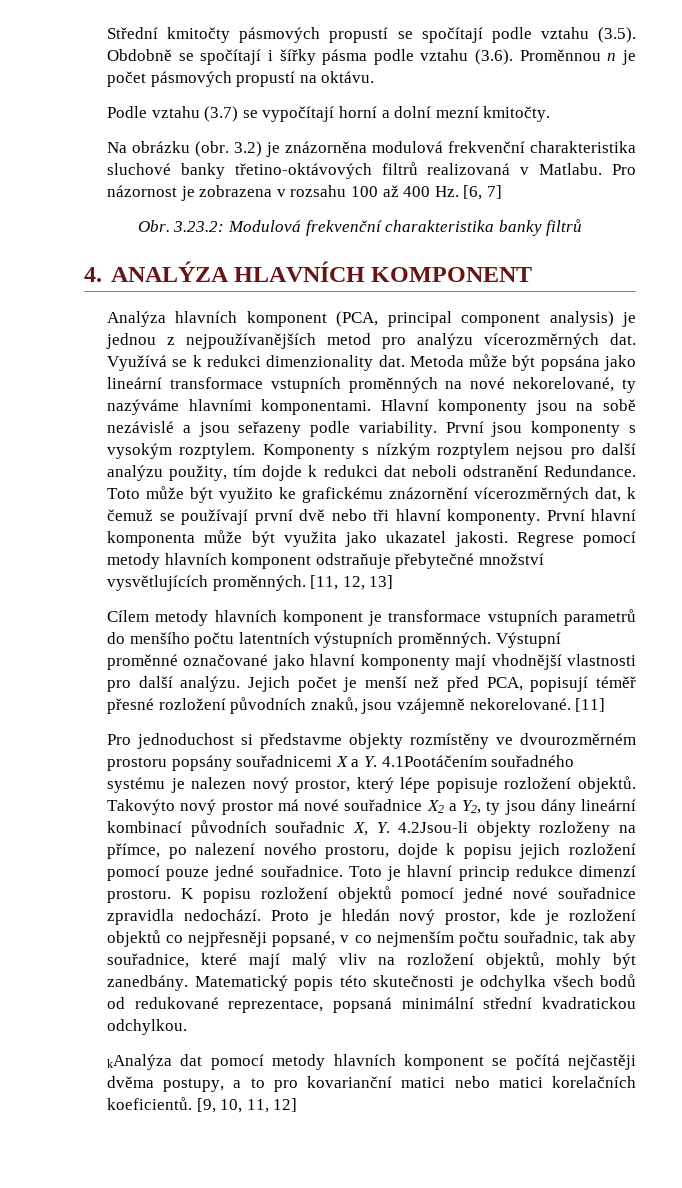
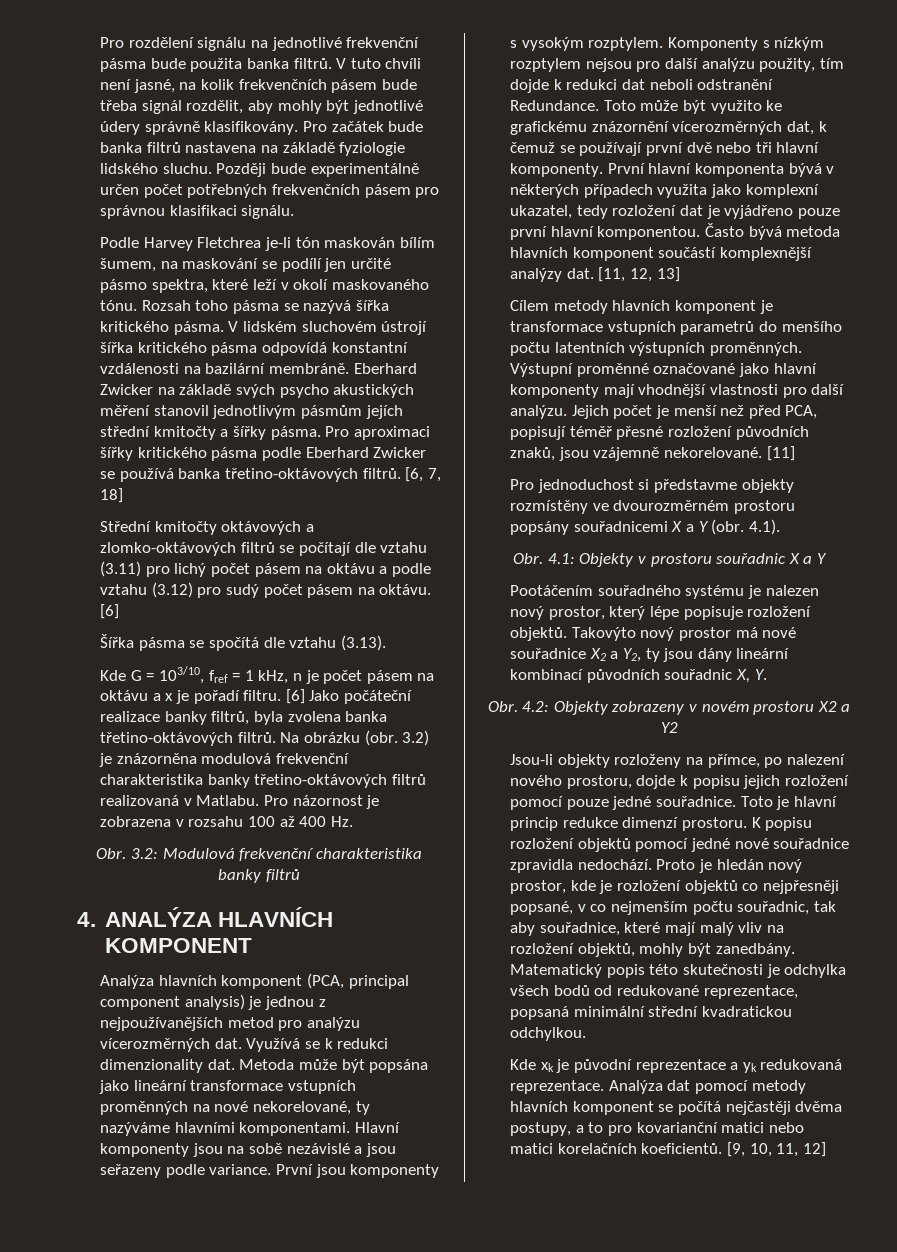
[107,27,636,43] [107,49,636,65] [107,71,375,87] [107,106,551,122] Střední kmitočty pásmových propustí se spočítají podle vztahu (3.5). Obdobně se spočítají i šířky pásma podle vztahu (3.6). Proměnnou n je počet pásmových propustí na oktávu. // Podle vztahu (3.7) se vypočítají horní a dolní mezní kmitočty. // -> [100,37,420,51] [100,58,422,72] [100,79,417,93] [100,100,423,114] [100,121,424,135] [100,142,406,156] [100,163,419,177] [100,184,440,198] [100,205,295,219] [100,237,435,251] [100,258,391,272] [100,279,429,293] [100,300,389,314] [100,321,428,335] [100,342,408,356] [100,363,417,374] [100,384,415,398] [100,405,403,419] [100,426,430,440] [100,447,427,461] [100,467,441,482] [100,488,124,503] [100,521,315,535] [100,542,428,556] [100,561,432,577] [100,582,432,598] [100,604,120,619] [100,634,386,651] [100,666,435,684] [100,689,413,704] [100,711,388,725] [100,732,276,746] Pro rozdělení signálu na jednotlivé frekvenční pásma bude použita banka filtrů. V tuto chvíli není jasné, na kolik frekvenčních pásem bude třeba signál rozdělit, aby mohly být jednotlivé údery správně klasifikovány. Pro začátek bude banka filtrů nastavena na základě fyziologie lidského sluchu. Později bude experimentálně určen počet potřebných frekvenčních pásem pro správnou klasifikaci signálu. // Podle Harvey Fletchrea je-li tón maskován bílím šumem, na maskování se podílí jen určité pásmo spektra, které leží v okolí maskovaného tónu. Rozsah toho pásma se nazývá šířka kritického pásma. V lidském sluchovém ústrojí šířka kritického pásma odpovídá konstantní vzdálenosti na bazilární membráně. Eberhard Zwicker na základě svých psycho akustických měření stanovil jednotlivým pásmům jejích střední kmitočty a šířky pásma. Pro aproximaci šířky kritického pásma podle Eberhard Zwicker se používá banka třetino-oktávových filtrů. [6, 7, 18] // Střední kmitočty oktávových a zlomko-oktávových filtrů se počítají dle vztahu (3.11) pro lichý počet pásem na oktávu a podle vztahu (3.12) pro sudý počet pásem na oktávu. [6] // Šířka pásma se spočítá dle vztahu (3.13). // Kde G = 103/10, fref = 1 kHz, n je počet pásem na oktávu a x je pořadí filtru. [6] Jako počáteční realizace banky filtrů, byla zvolena banka třetino-oktávových filtrů.
[107,163,172,175] sluchové -> (204, 779) none
[463,185,502,200] [137,220,225,232] [6, 7] // Obr. 3.23.2: -> [96,848,158,859] // Obr. 3.2:
[358,421,437,437] variability. -> [209,1164,272,1175] variance.
[204,530,636,547] [107,553,544,569] [107,575,306,591] může být využita jako ukazatel jakosti. Regrese pomocí metody hlavních komponent odstraňuje přebytečné množství vysvětlujících proměnných. -> [788,163,835,177] [510,184,819,198] [510,205,840,219] [510,223,841,240] [510,247,813,261] [510,268,594,282] bývá v některých případech využita jako komplexní ukazatel, tedy rozložení dat je vyjádřeno pouze první hlavní komponentou. Často bývá metoda hlavních komponent součástí komplexnější analýzy dat.
[363,755,487,767] Y. 4.1Pootáčením -> [698,519,780,535] [513,553,827,567] [510,585,594,596] Y (obr. 4.1). // Obr. 4.1: Objekty v prostoru souřadnic X a Y // Pootáčením
[398,821,469,833] 4.2Jsou-li -> [487,701,851,715] [660,722,678,733] [510,754,554,765] // Obr. 4.2: Objekty zobrazeny v novém prostoru X2 a Y2 // Jsou-li
[107,1054,173,1070] kAnalýza -> [510,1059,843,1073] [510,1080,663,1094] Kde xk je původní reprezentace a yk redukovaná reprezentace. Analýza

